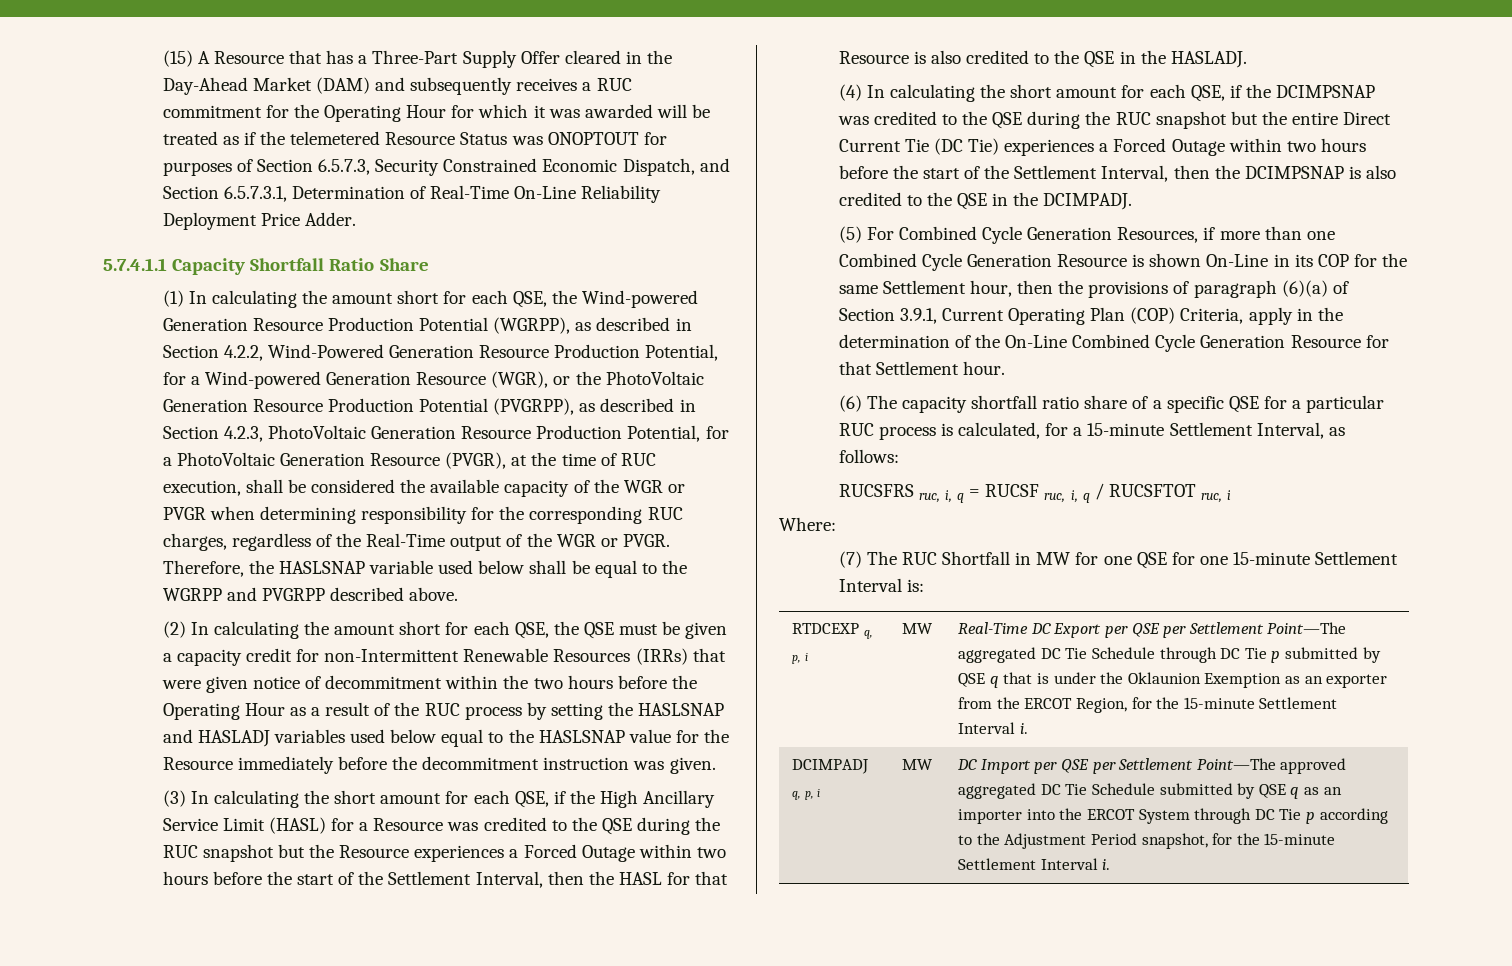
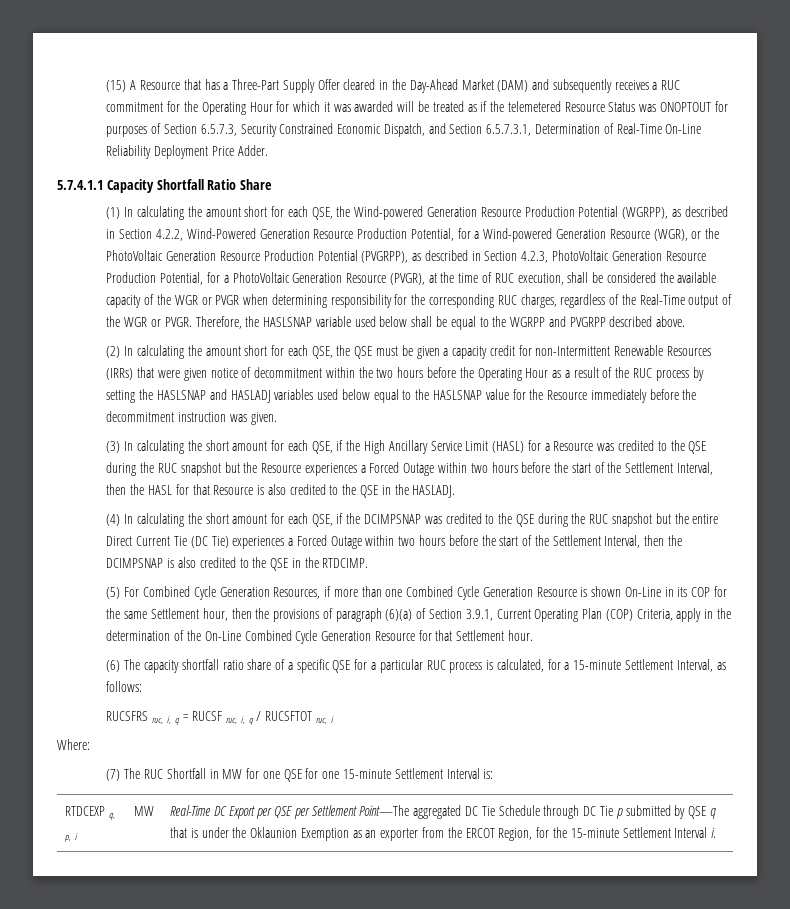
[1043,193,1133,210] DCIMPADJ. -> [322,558,369,568] RTDCIMP.
[792,759,869,774] [792,789,821,800] [901,759,933,770] [957,758,1347,774] [958,783,1342,799] [958,808,1388,824] [958,833,1336,849] [958,858,1111,870] // DCIMPADJ q, p, i | MW | DC Import per QSE per Settlement Point—The approved aggregated DC Tie Schedule submitted by QSE q as an importer into the ERCOT System through DC Tie p according to the Adjustment Period snapshot, for the 15-minute Settlement Interval i. -> (717, 832) none

